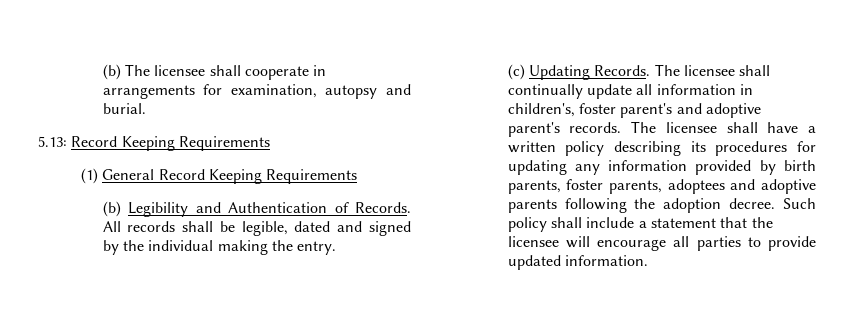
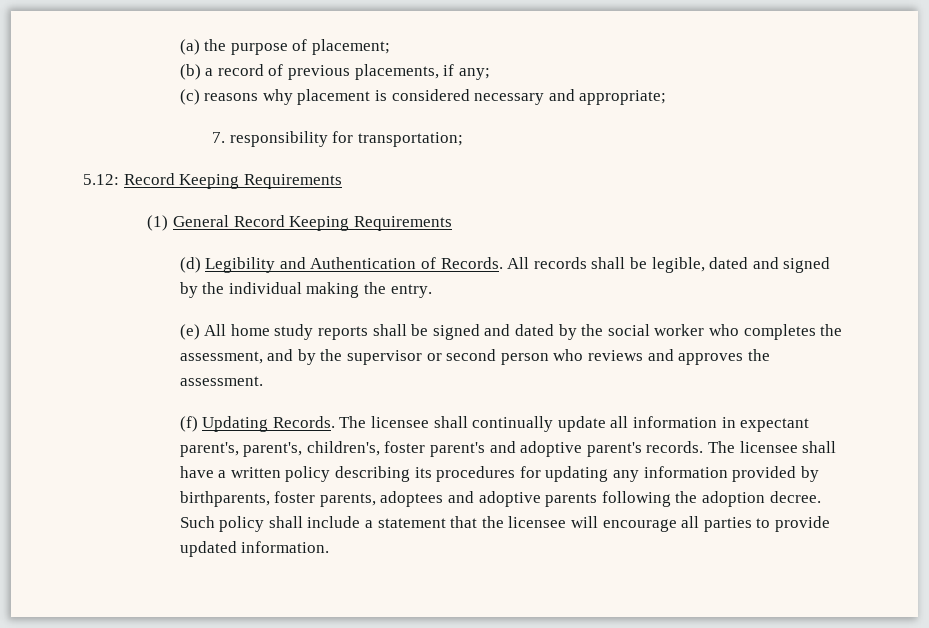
[102,64,327,80] [102,84,412,99] [102,103,146,114] [38,136,67,147] (b) The licensee shall cooperate in arrangements for examination, autopsy and burial. // 5.13: -> [179,39,391,55] [179,64,490,80] [179,89,667,105] [211,131,463,147] [83,174,119,185] (a) the purpose of placement; // (b) a record of previous placements, if any; // (c) reasons why placement is considered necessary and appropriate; // 7. responsibility for transportation; // 5.12:
[102,201,121,217] (b) -> [179,257,201,273] (d)
[507,64,525,80] (c) -> [179,324,843,340] [179,349,770,365] [179,376,263,386] [179,416,198,432] (e) All home study reports shall be signed and dated by the social worker who completes the assessment, and by the supervisor or second person who reviews and approves the assessment. // (f)
(753, 89) none -> [740,418,810,432] [179,442,303,457] expectant parent's, parent's,
[784,160,816,171] [507,180,561,194] birth parents, -> [179,491,270,507] birthparents,

